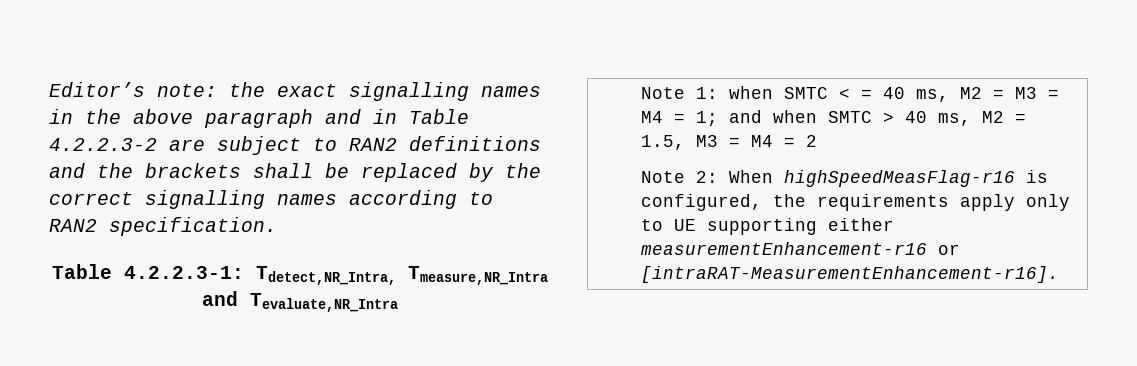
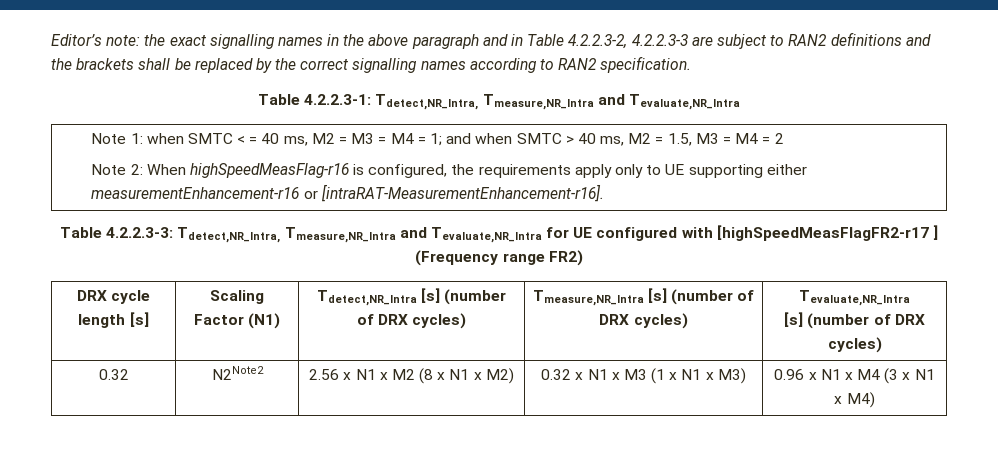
[49,138,157,151] 4.2.2.3-2 -> [568,34,688,49] 4.2.2.3-2, 4.2.2.3-3
(1059, 274) none -> [59,225,939,243] [415,250,583,266] [76,290,151,304] [78,312,149,328] [210,290,264,304] [193,313,281,329] [316,288,507,306] [356,313,467,329] [532,288,755,306] [599,313,688,329] [799,290,910,306] [784,312,925,329] [827,337,882,353] [98,369,129,380] [211,366,264,380] [309,368,514,384] [541,368,746,384] [774,368,935,384] [834,392,875,408] // Table 4.2.2.3-3: Tdetect,NR_Intra, Tmeasure,NR_Intra and Tevaluate,NR_Intra for UE configured with [highSpeedMeasFlagFR2-r17 ] (Frequency range FR2) // DRX cycle length [s] | Scaling Factor (N1) | Tdetect,NR_Intra [s] (number of DRX cycles) | Tmeasure,NR_Intra [s] (number of DRX cycles) | Tevaluate,NR_Intra // [s] (number of DRX cycles) // 0.32 | N2Note2 | 2.56 x N1 x M2 (8 x N1 x M2) | 0.32 x N1 x M3 (1 x N1 x M3) | 0.96 x N1 x M4 (3 x N1 x M4)

